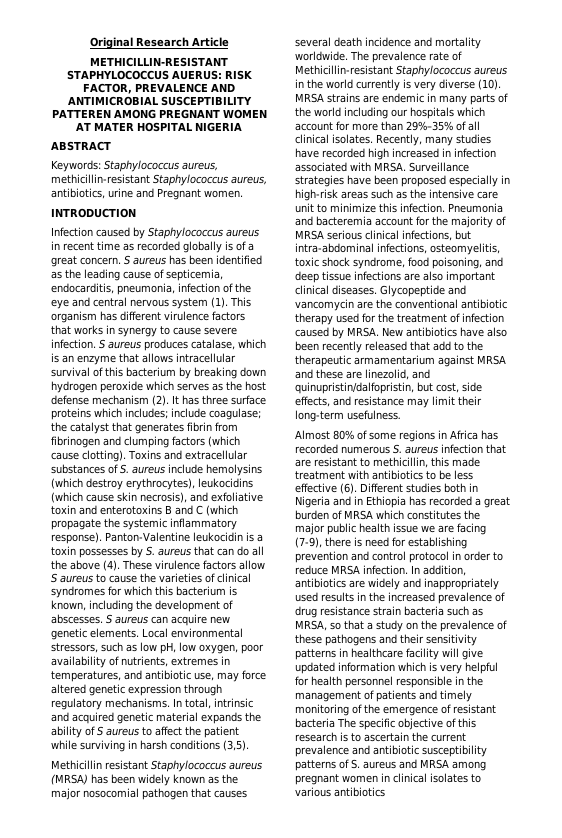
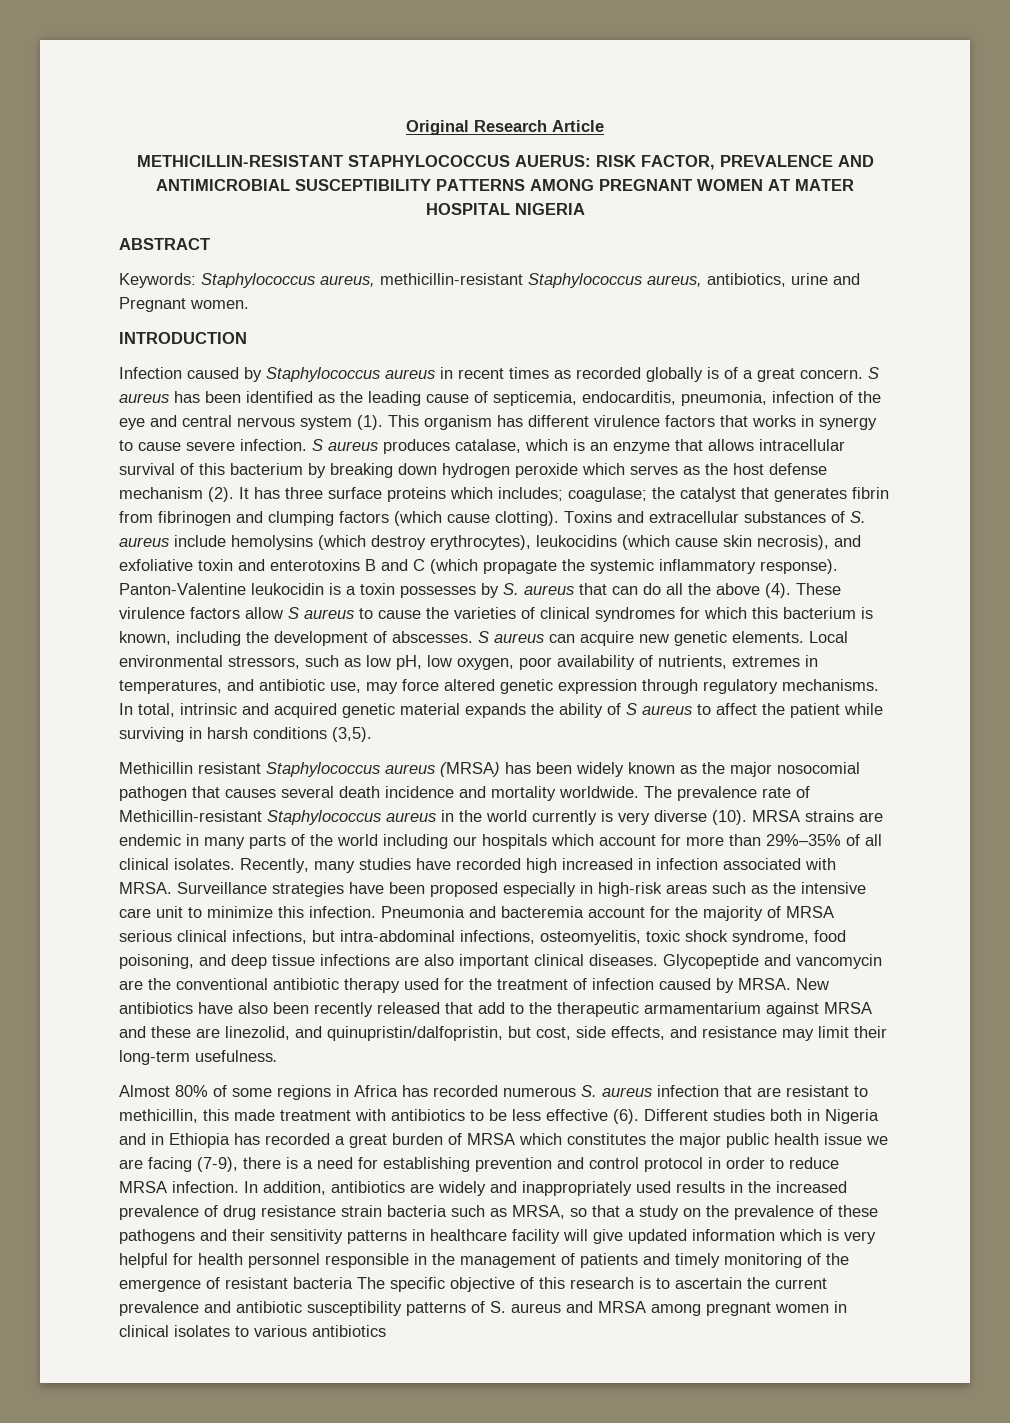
[51,109,111,118] PATTEREN -> [436,179,525,191] PATTERNS
[97,241,120,251] time -> [509,367,549,379] times
[171,408,206,418] include -> (563, 494) none
(362, 542) none -> [303,1160,313,1169] a

